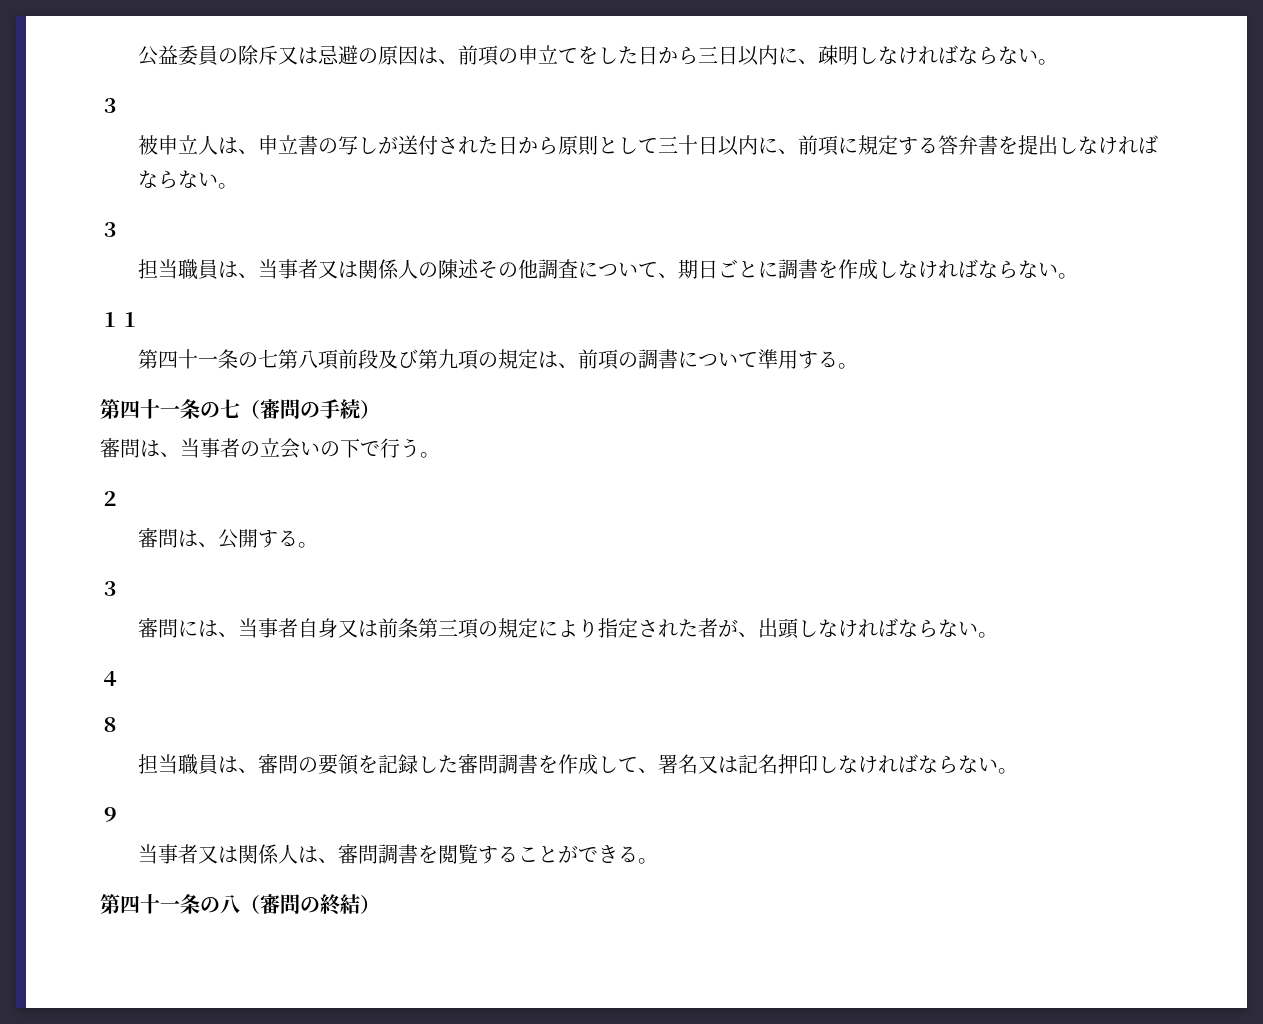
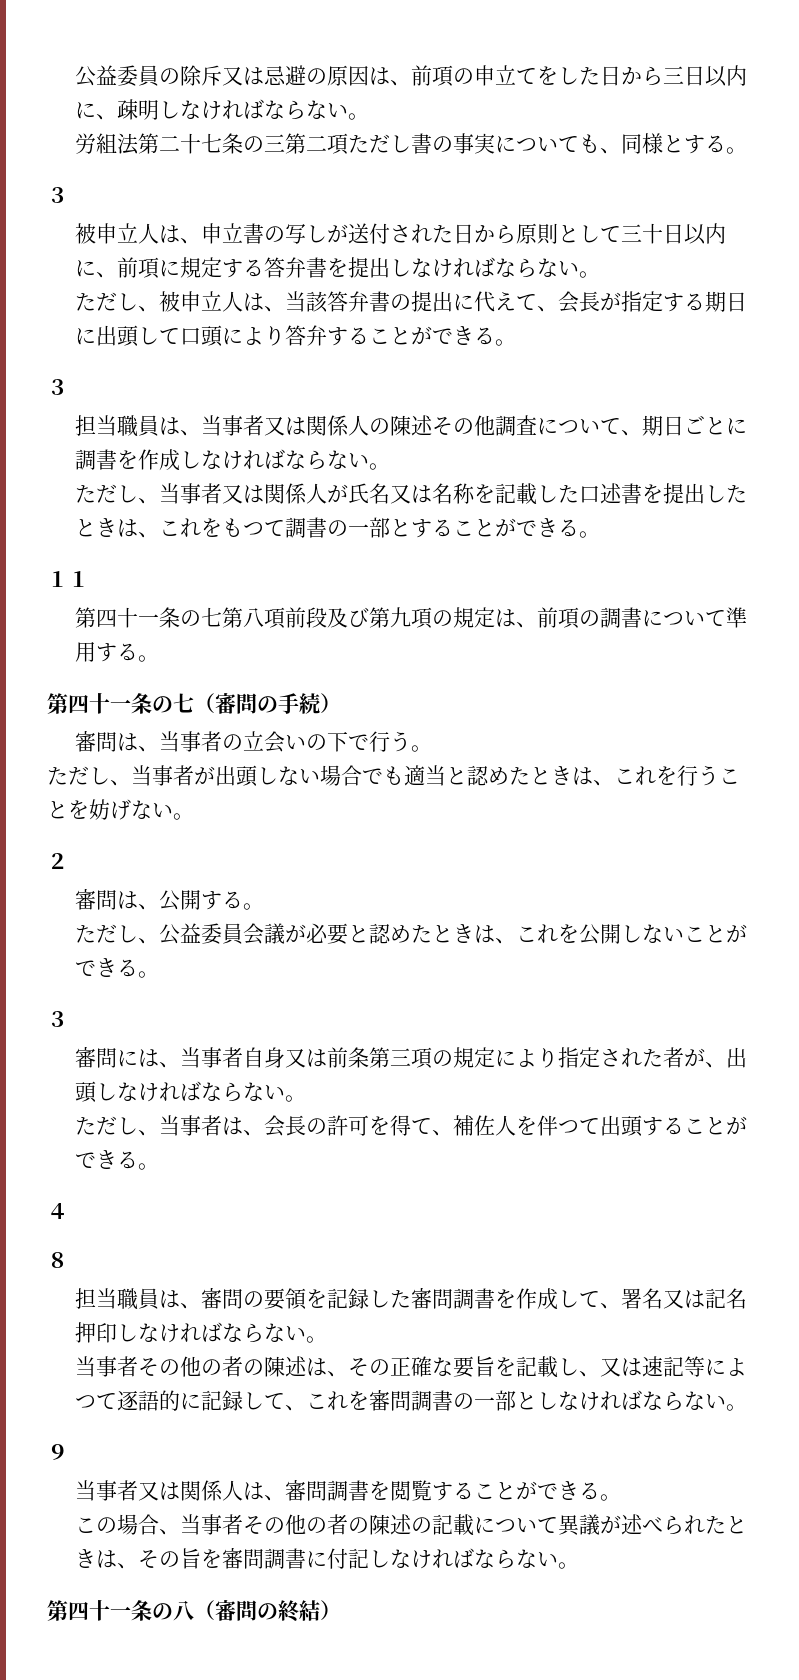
(1058, 62) none -> [75,133,748,155] // 労組法第二十七条の三第二項ただし書の事実についても、同様とする。
(238, 186) none -> [75,291,748,313] [75,325,517,347] // ただし、被申立人は、当該答弁書の提出に代えて、会長が指定する期日に出頭して口頭により答弁することができる。
(1078, 276) none -> [75,483,748,505] [75,517,601,538] // ただし、当事者又は関係人が氏名又は名称を記載した口述書を提出したときは、これをもつて調書の一部とすることができる。
(440, 455) none -> [47,765,740,787] [47,799,194,820] // ただし、当事者が出頭しない場合でも適当と認めたときは、これを行うことを妨げない。
(318, 545) none -> [75,923,748,945] [75,958,160,978] // ただし、公益委員会議が必要と認めたときは、これを公開しないことができる。
(998, 635) none -> [75,1115,748,1137] [75,1150,160,1170] // ただし、当事者は、会長の許可を得て、補佐人を伴つて出頭することができる。
(1018, 771) none -> [75,1356,748,1378] [75,1389,748,1411] // 当事者その他の者の陳述は、その正確な要旨を記載し、又は速記等によつて逐語的に記録して、これを審問調書の一部としなければならない。
(658, 861) none -> [75,1514,748,1536] [75,1547,580,1569] // この場合、当事者その他の者の陳述の記載について異議が述べられたときは、その旨を審問調書に付記しなければならない。

